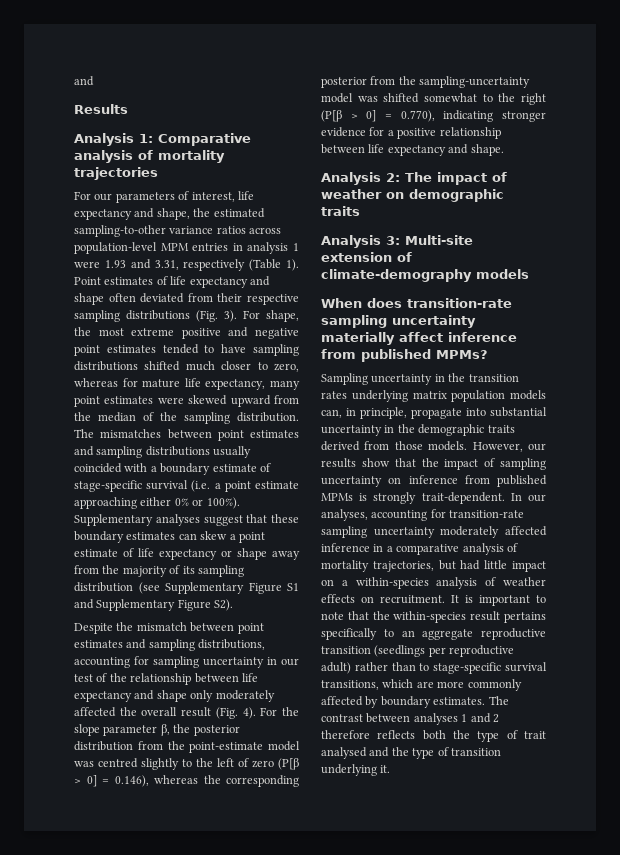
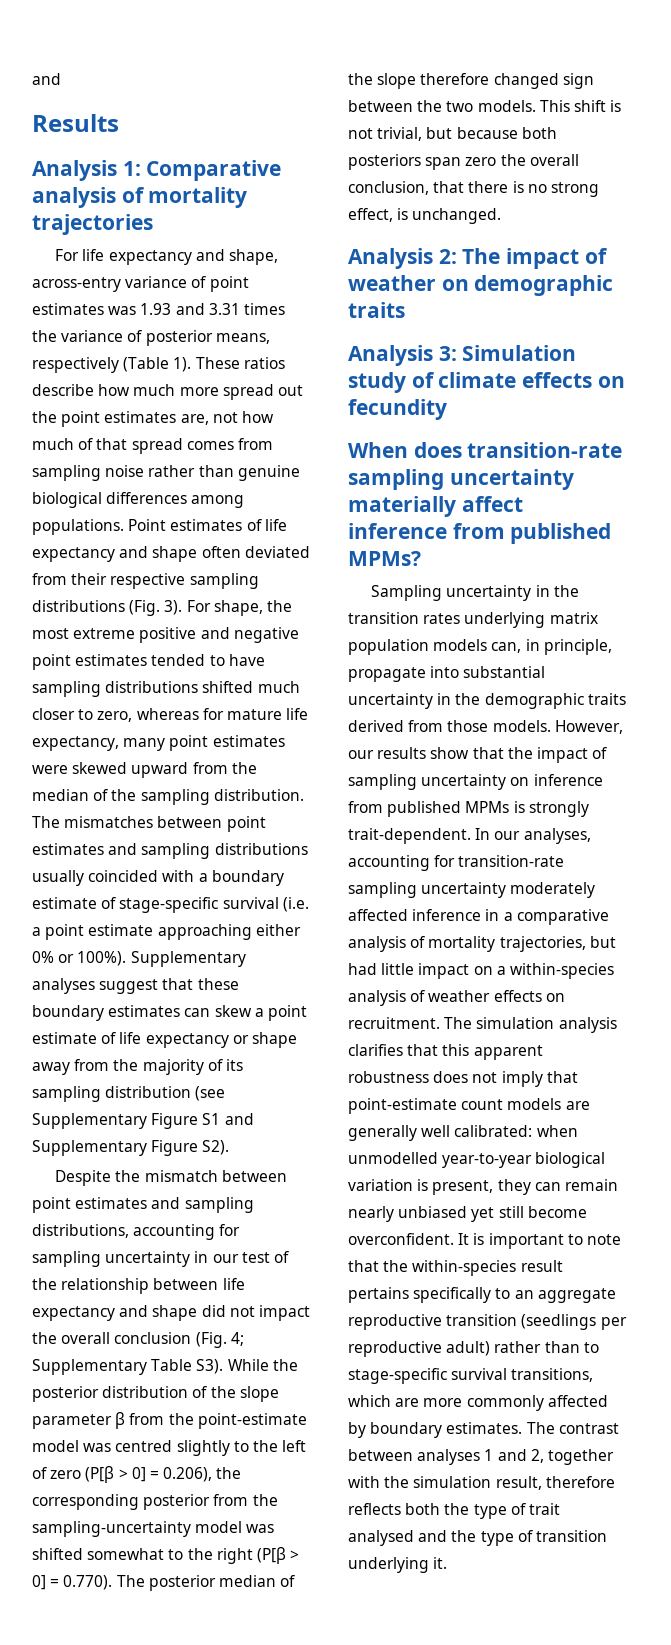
[94,191,254,203] [74,208,265,220] [74,225,282,237] [74,242,299,254] [74,259,299,271] our parameters of interest, life expectancy and shape, the estimated sampling-to-other variance ratios across population-level MPM entries in analysis 1 were 1.93 and 3.31, respectively (Table 1). -> [82,249,278,265] [32,276,249,292] [32,303,285,315] [32,330,270,346] [32,357,285,373] [32,384,303,400] [32,411,274,427] [32,438,273,454] [32,465,300,481] [32,492,245,508] [32,519,124,535] life expectancy and shape, across-entry variance of point estimates was 1.93 and 3.31 times the variance of posterior means, respectively (Table 1). These ratios describe how much more spread out the point estimates are, not how much of that spread comes from sampling noise rather than genuine biological differences among populations.
[190,690,275,702] [74,707,299,719] [74,724,240,736] [74,741,133,751] only moderately affected the overall result (Fig. 4). For the slope parameter β, the posterior distribution -> [201,1305,310,1321] [32,1332,244,1348] [32,1359,298,1375] [32,1386,279,1402] [32,1412,126,1429] did not impact the overall conclusion (Fig. 4; Supplementary Table S3). While the posterior distribution of the slope parameter β
[114,775,198,787] 0.146), whereas -> [163,1467,213,1482] 0.206),
[400,110,546,122] [321,127,501,139] [321,144,504,156] 0.770), indicating stronger evidence for a positive relationship between life expectancy and shape. -> [63,1575,296,1591] [348,73,594,89] [348,100,622,112] [348,127,557,141] [348,154,579,170] [348,181,599,197] [348,208,502,224] 0.770). The posterior median of the slope therefore changed sign between the two models. This shift is not trivial, but because both posteriors span zero the overall conclusion, that there is no strong effect, is unchanged.
[405,235,473,245] [321,252,412,262] [321,269,529,282] Multi-site extension of climate-demography models -> [462,345,577,361] [348,372,625,393] [348,399,447,420] Simulation study of climate effects on fecundity
(445, 599) none -> [444,1017,617,1033] [348,1044,543,1060] [348,1071,578,1087] [348,1098,590,1114] [348,1125,578,1141] [348,1152,606,1168] [348,1179,618,1195] [348,1206,587,1222] [348,1233,454,1245] The simulation analysis clarifies that this apparent robustness does not imply that point-estimate count models are generally well calibrated: when unmodelled year-to-year biological variation is present, they can remain nearly unbiased yet still become overconfident.
[492,714,499,723] 2 -> [530,1449,614,1465] [348,1476,542,1490] 2, together with the simulation result,

